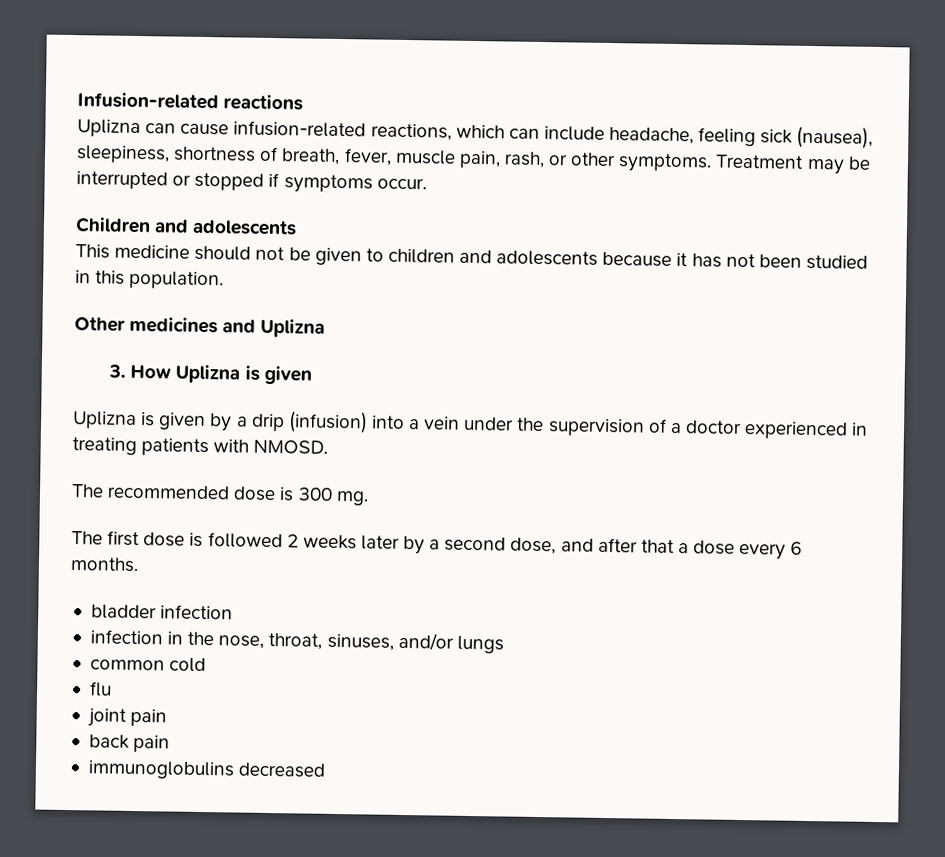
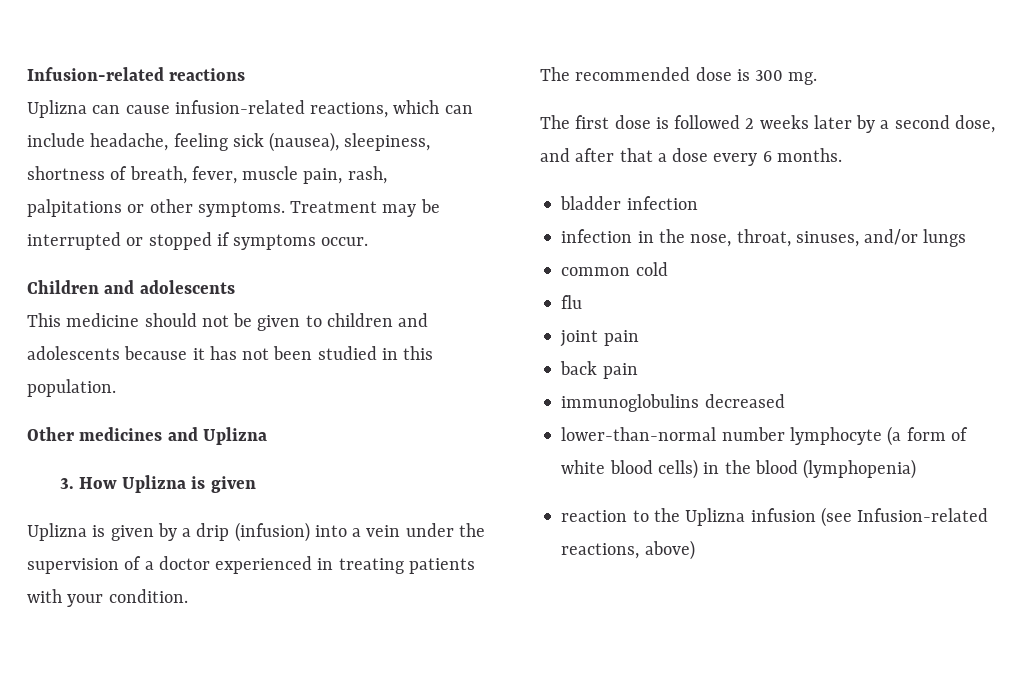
(545, 160) none -> [27,199,122,217] palpitations
[253,439,329,454] NMOSD. -> [67,589,188,607] your condition.
(327, 770) none -> [561,426,968,446] [561,459,917,479] [561,507,989,527] [561,540,695,560] // lower-than-normal number lymphocyte (a form of white blood cells) in the blood (lymphopenia) // reaction to the Uplizna infusion (see Infusion-related reactions, above)

